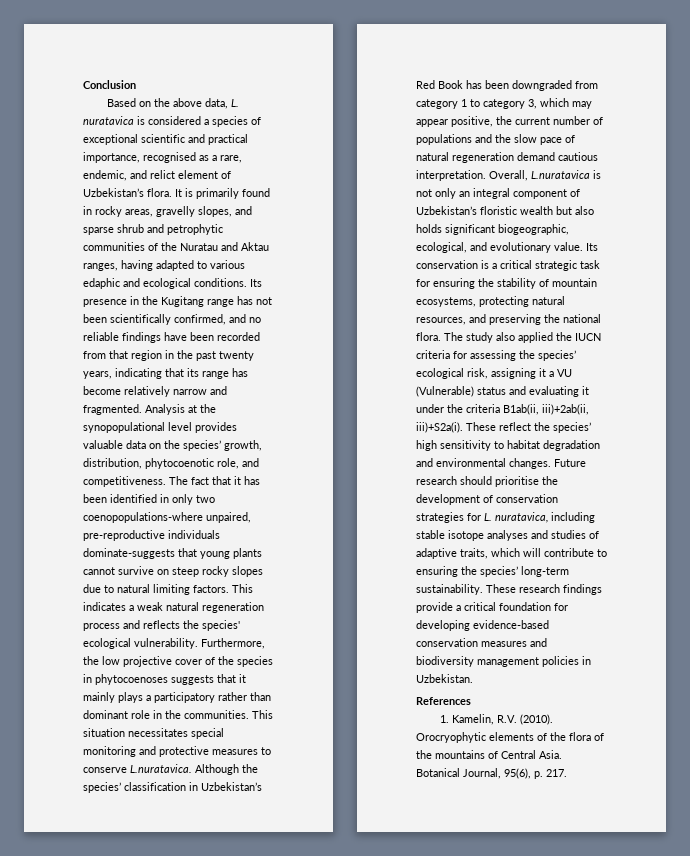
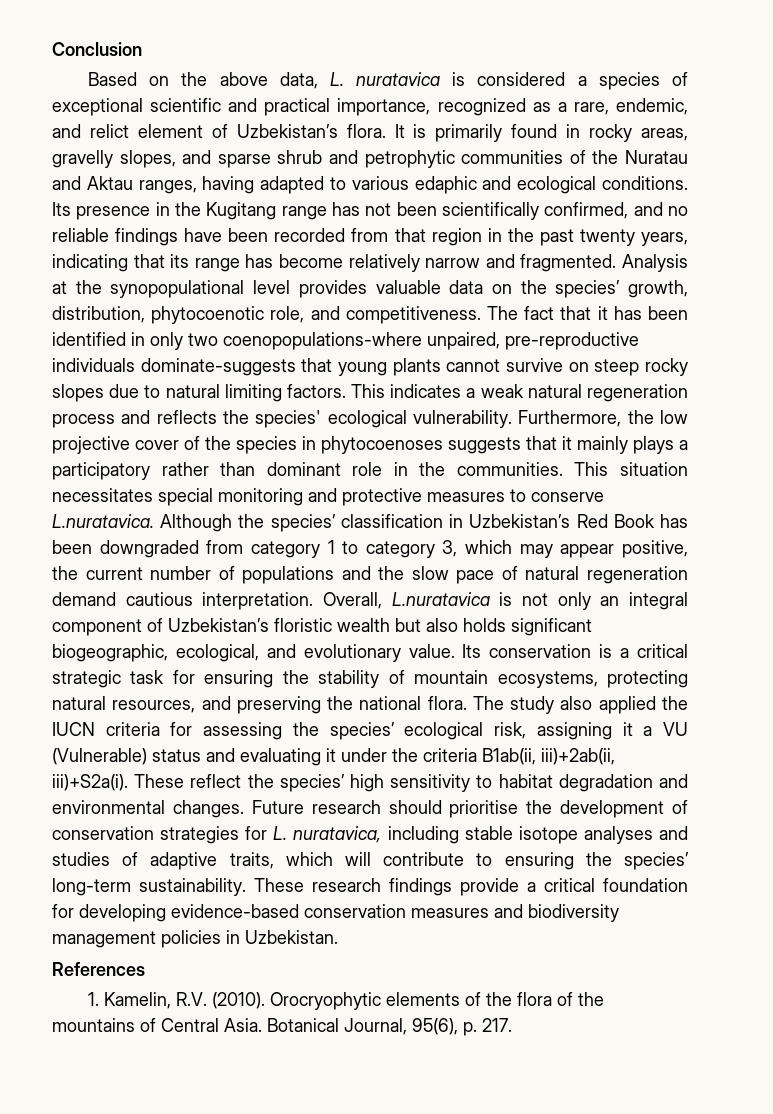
[143,152,196,163] recognised -> [437,98,526,116] recognized

